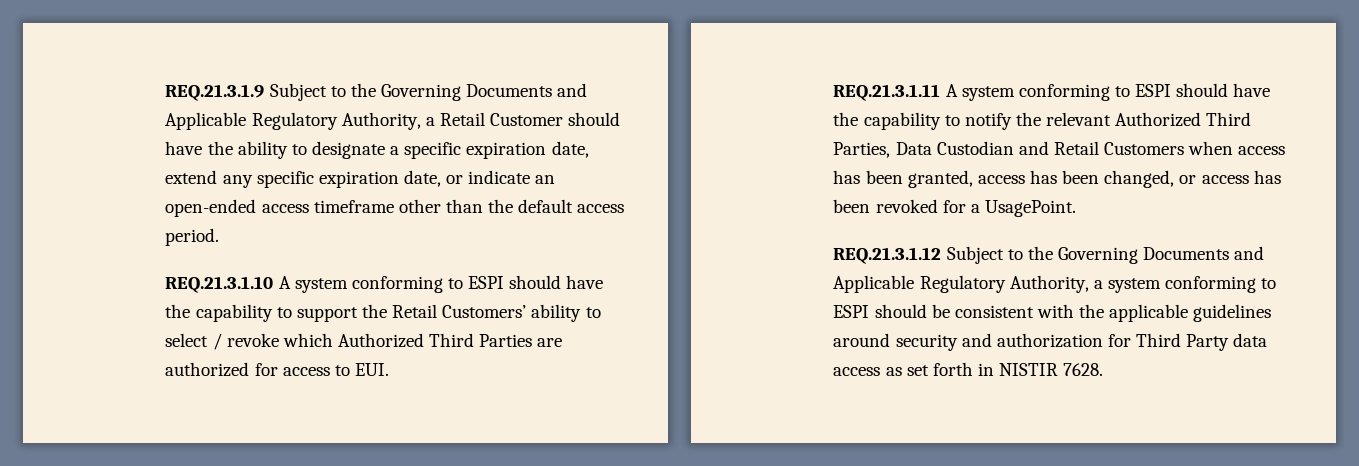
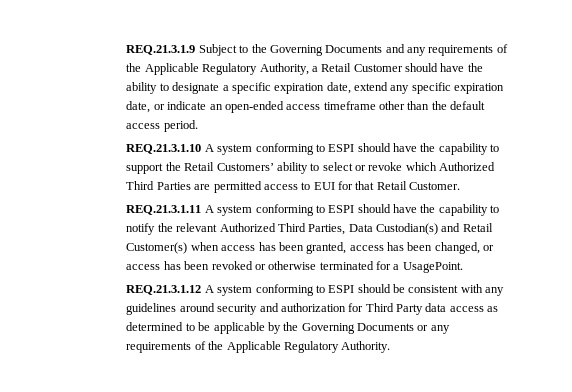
(588, 90) none -> [407,44,508,56] [126,63,142,72] any requirements of the
[212,333,222,350] / -> [355,165,367,171] or
[165,362,389,377] authorized for access to EUI. -> [213,181,461,193] permitted access to EUI for that Retail Customer.
[936,141,1014,155] Custodian -> [376,223,439,235] Custodian(s)
[1104,142,1185,155] Customers -> [126,242,188,254] Customer(s)
(938, 206) none -> [254,261,374,270] or otherwise terminated
[946,246,1265,264] [833,275,1103,293] Subject to the Governing Documents and Applicable Regulatory Authority, a -> [204,285,214,293] A
[1079,304,1189,322] the applicable -> [485,287,505,296] any
[906,362,1104,376] set forth in NISTIR 7628. -> [126,322,450,334] [126,341,391,353] determined to be applicable by the Governing Documents or any requirements of the Applicable Regulatory Authority.

